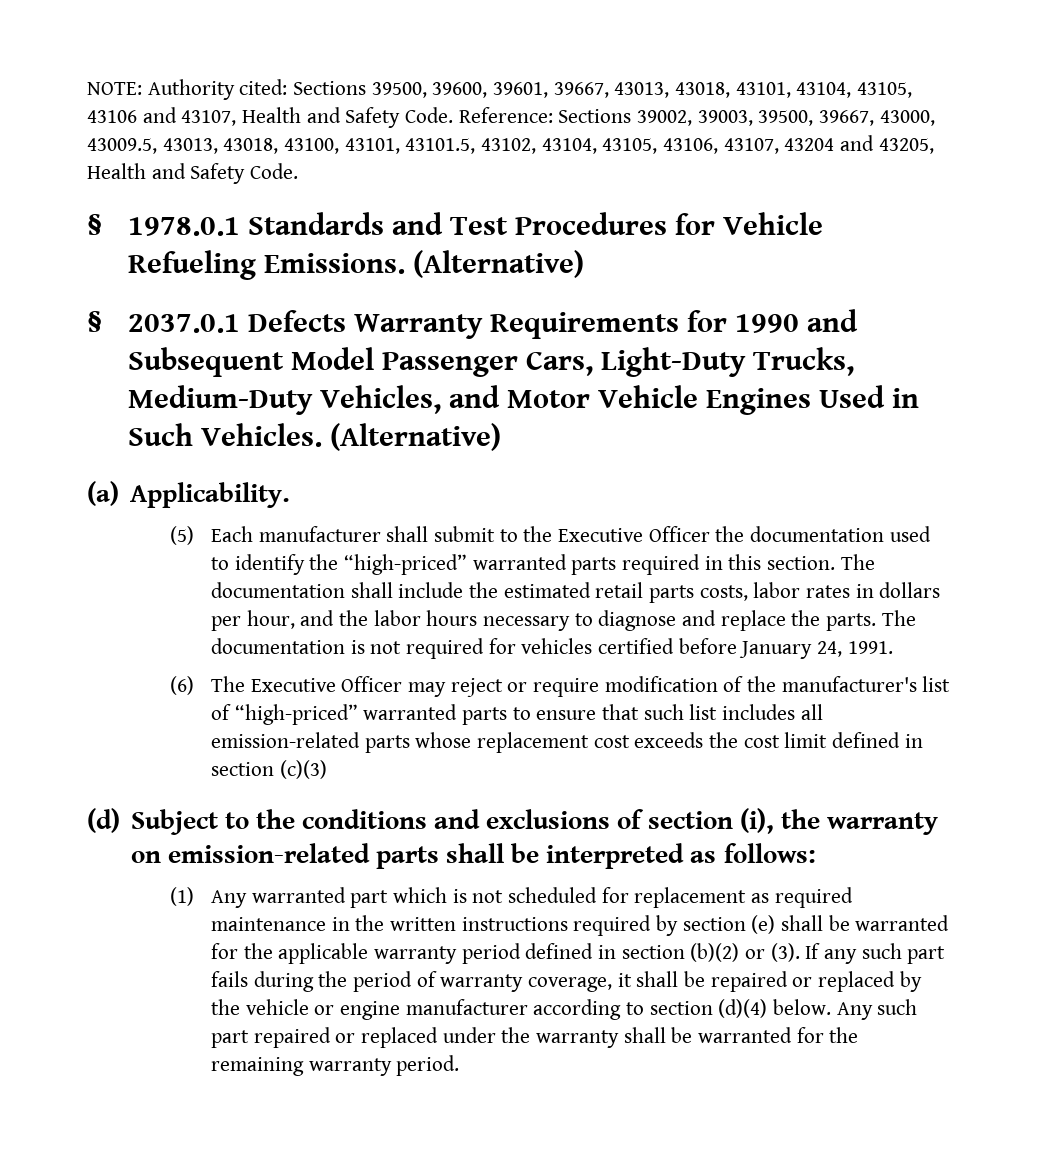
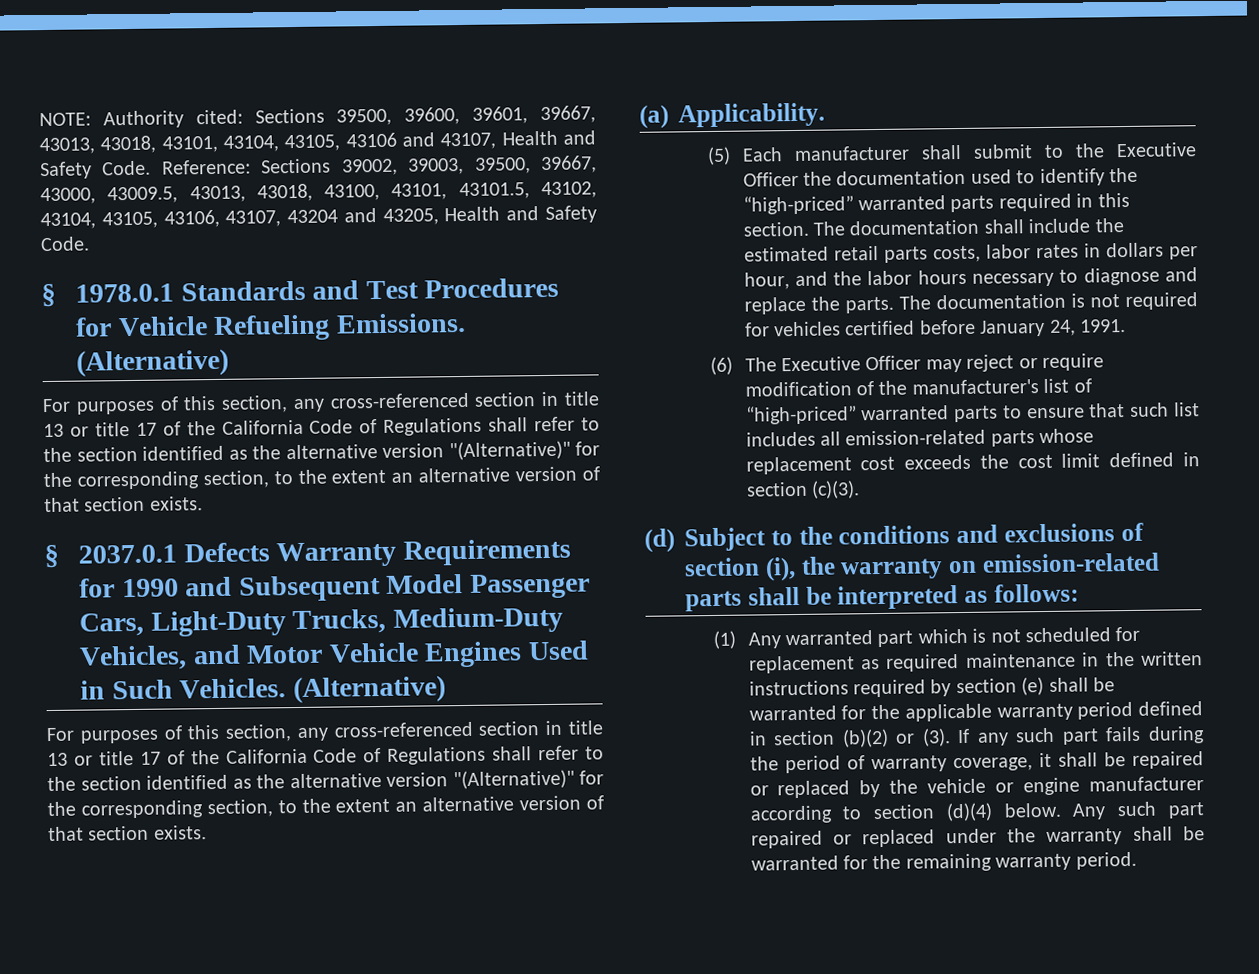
(585, 264) none -> [42,391,600,415] [43,416,601,438] [43,440,600,463] [43,466,601,490] [44,496,203,513] // For purposes of this section, any cross-referenced section in title 13 or title 17 of the California Code of Regulations shall refer to the section identified as the alternative version "(Alternative)" for the corresponding section, to the extent an alternative version of that section exists.
(502, 437) none -> [46,720,603,744] [47,745,605,767] [47,769,604,792] [47,795,605,819] [48,825,207,842] // For purposes of this section, any cross-referenced section in title 13 or title 17 of the California Code of Regulations shall refer to the section identified as the alternative version "(Alternative)" for the corresponding section, to the extent an alternative version of that section exists.
[279,760,327,779] (c)(3) -> [810,480,860,499] (c)(3).

